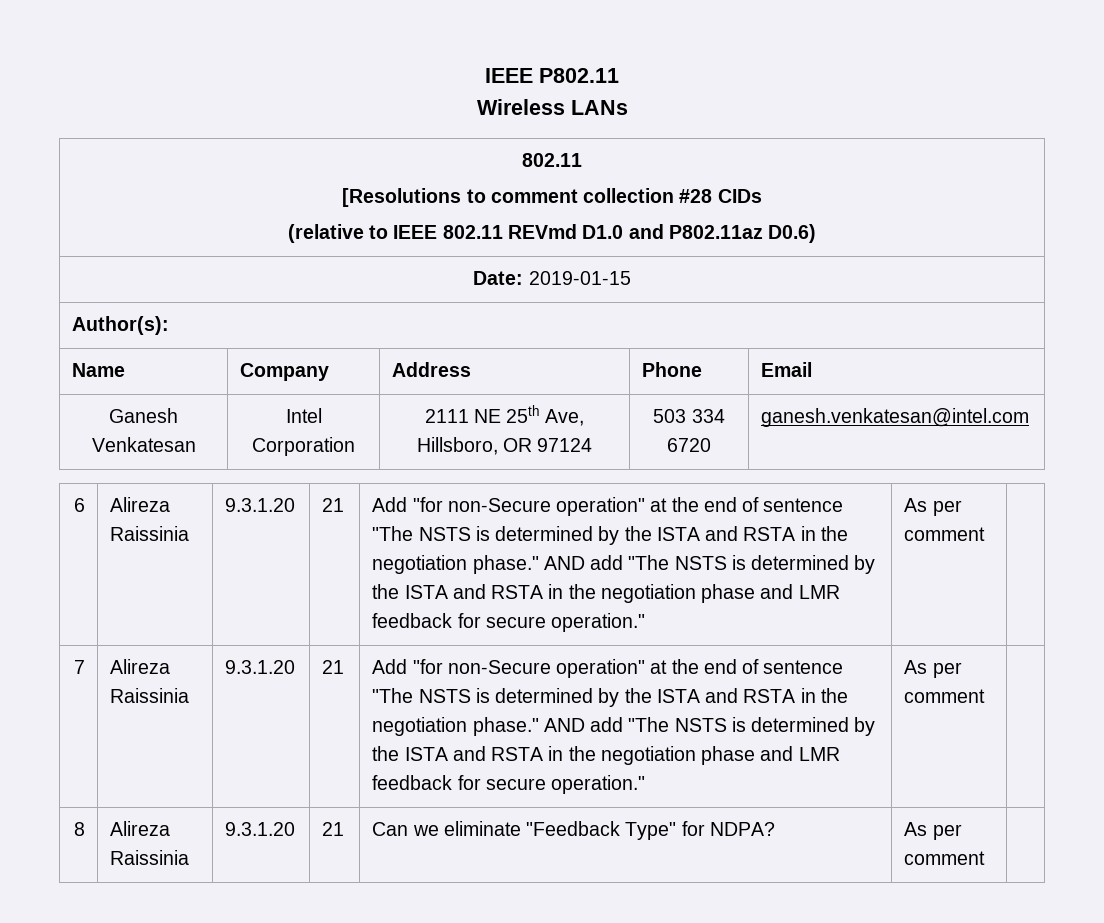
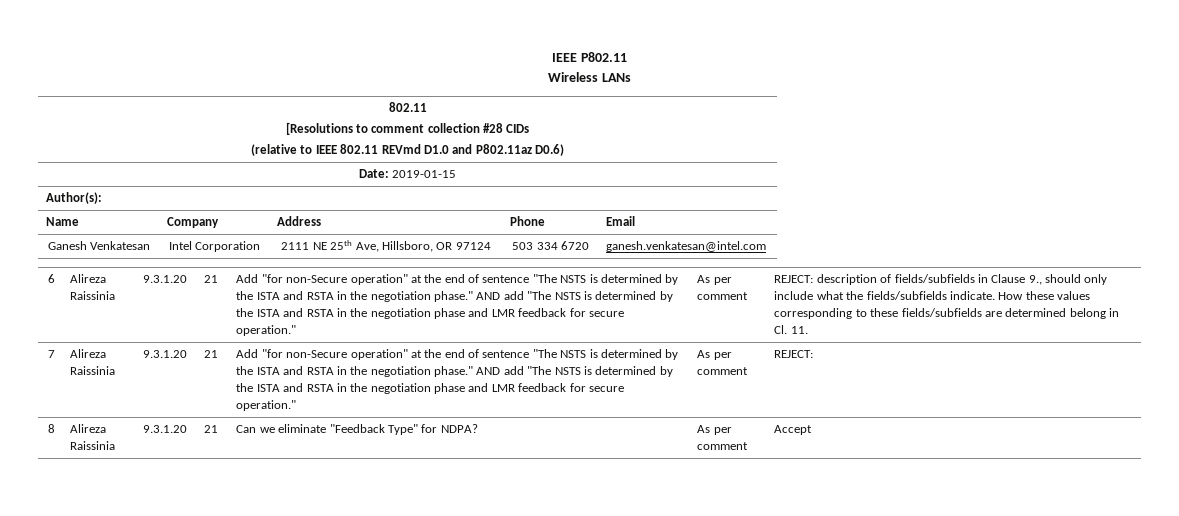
(986, 534) none -> [774,274,1108,285] [774,291,1091,300] [774,308,1120,319] [774,325,808,334] REJECT: description of fields/subfields in Clause 9., should only include what the fields/subfields indicate. How these values corresponding to these fields/subfields are determined belong in Cl. 11.
(986, 696) none -> [774,350,814,358] REJECT:
(986, 858) none -> [774,425,813,435] Accept

